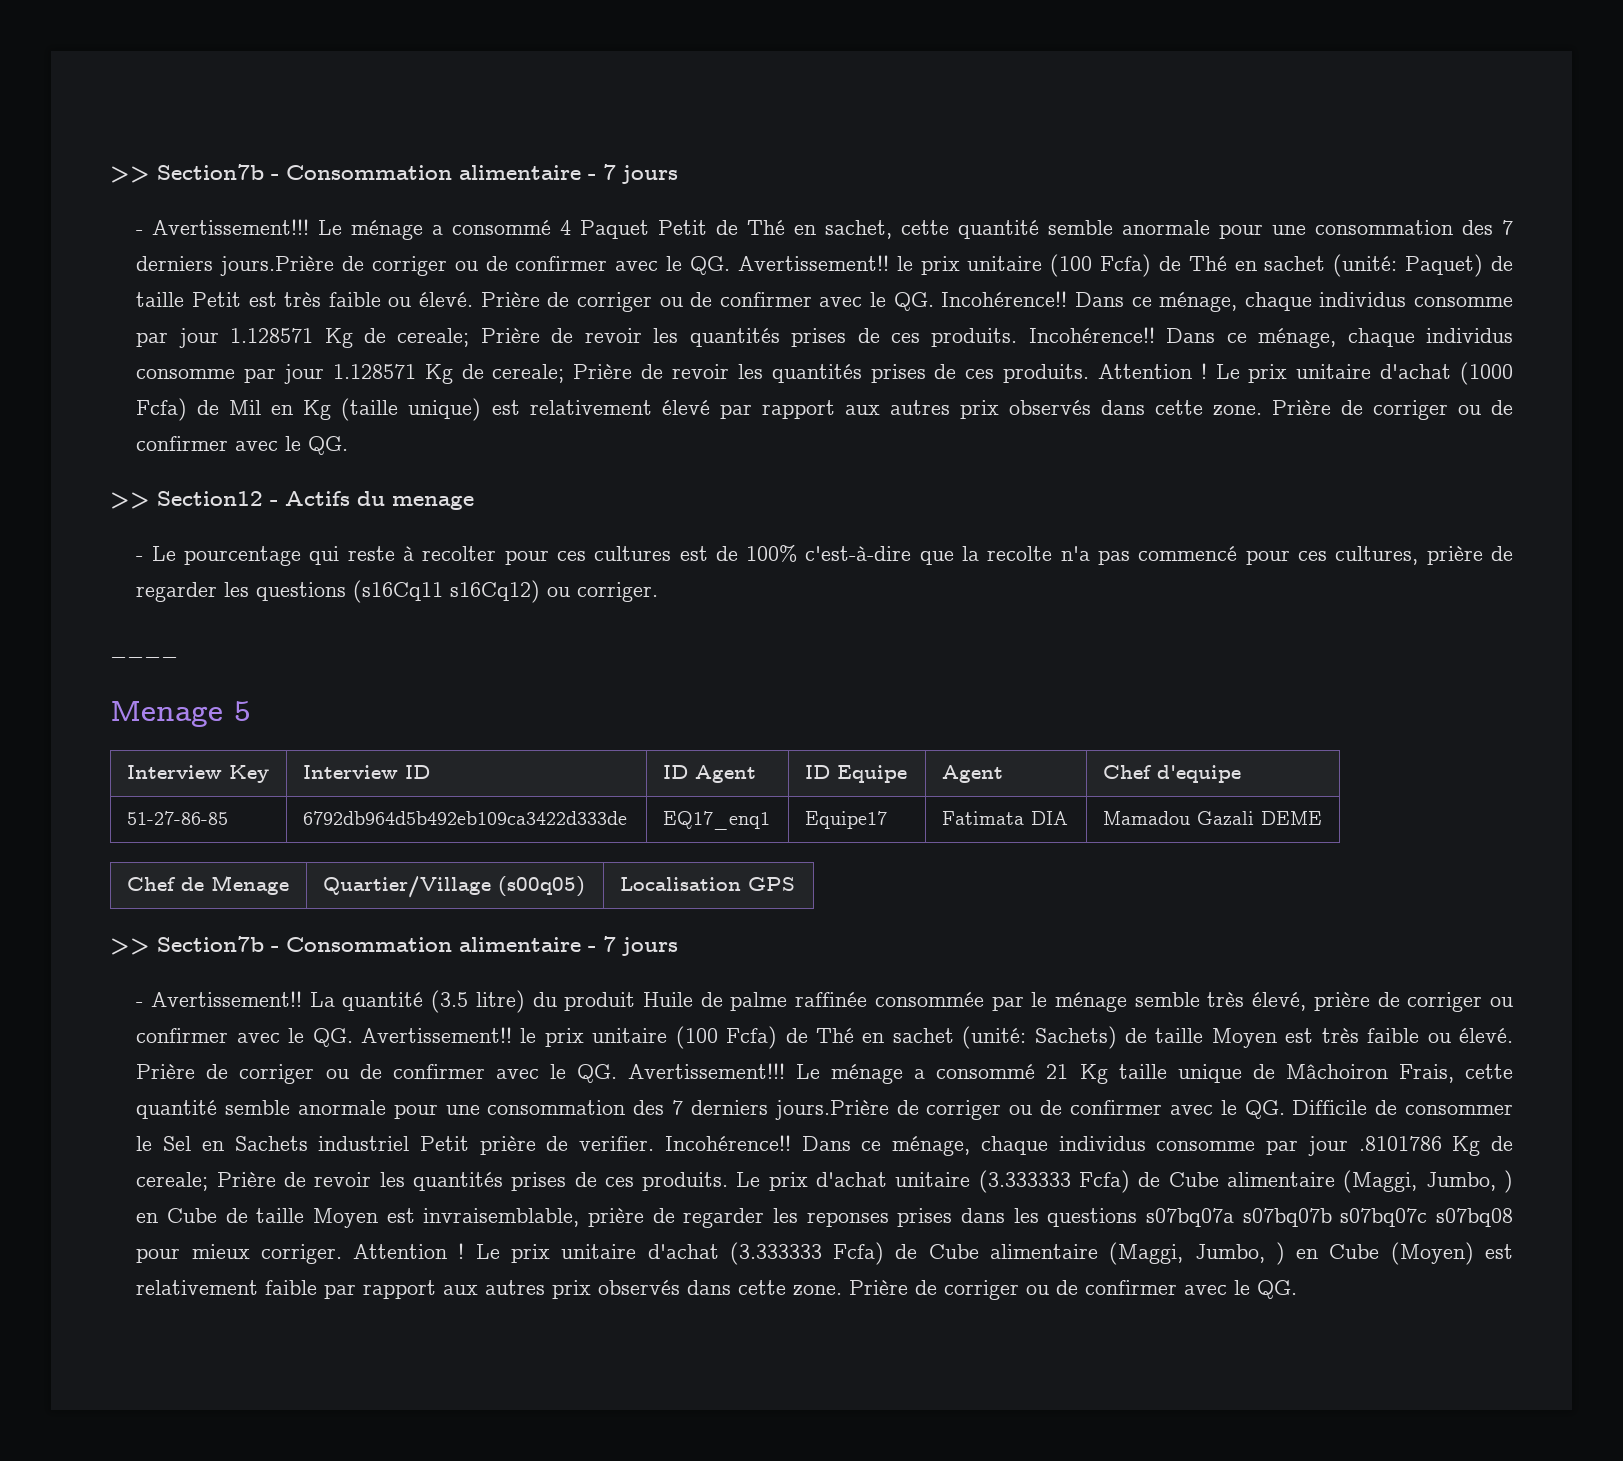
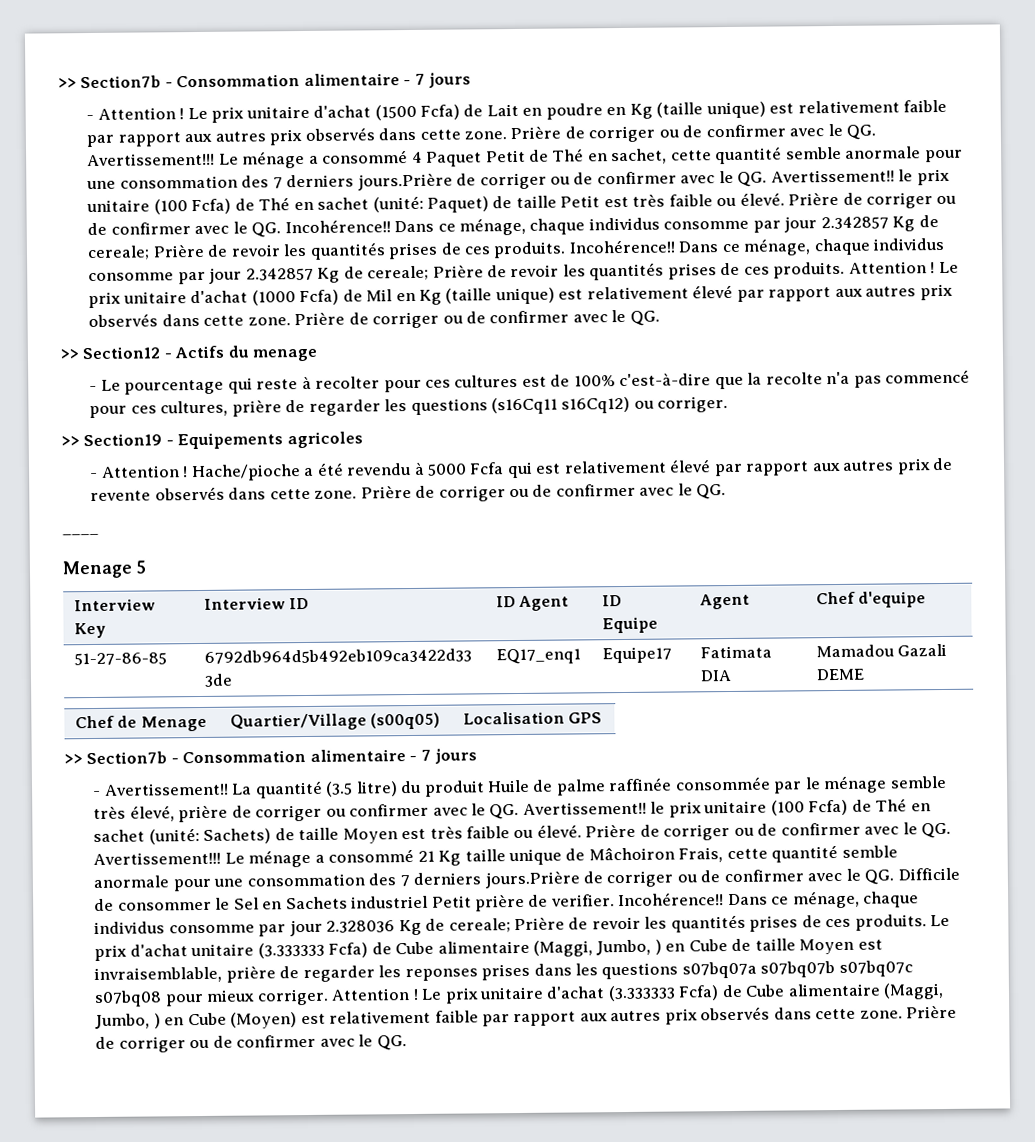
[110,164,678,184] [136,230,144,235] >> Section7b - Consommation alimentaire - 7 jours // - -> [58,72,472,89] [86,99,948,123] [86,123,877,148] >> Section7b - Consommation alimentaire - 7 jours // - Attention ! Le prix unitaire d'achat (1500 Fcfa) de Lait en poudre en Kg (taille unique) est relativement faible par rapport aux autres prix observés dans cette zone. Prière de corriger ou de confirmer avec le QG.
[230,328,314,343] 1.128571 -> [820,216,889,230] 2.342857
[332,364,416,379] 1.128571 -> [245,267,314,281] 2.342857
(659, 592) none -> [61,431,363,450] [90,457,954,482] [90,483,727,502] // >> Section19 - Equipements agricoles // - Attention ! Hache/pioche a été revendu à 5000 Fcfa qui est relativement élevé par rapport aux autres prix de revente observés dans cette zone. Prière de corriger ou de confirmer avec le QG.
[1358,1136,1442,1151] .8101786 -> [326,920,396,933] 2.328036

